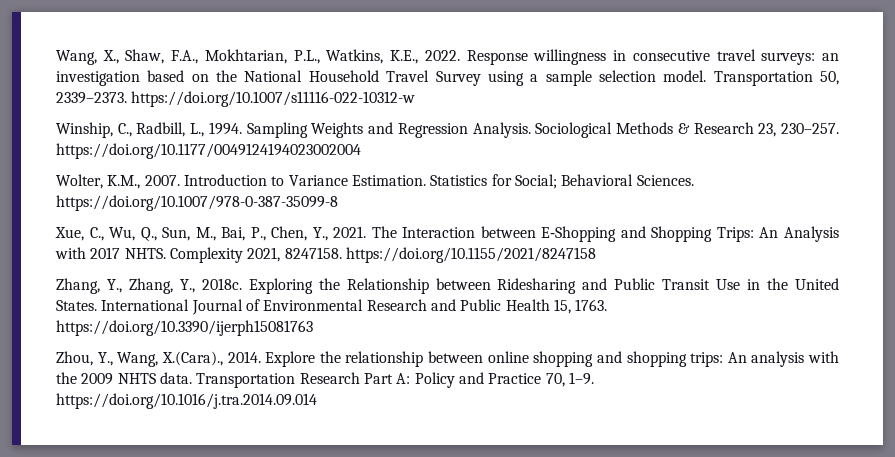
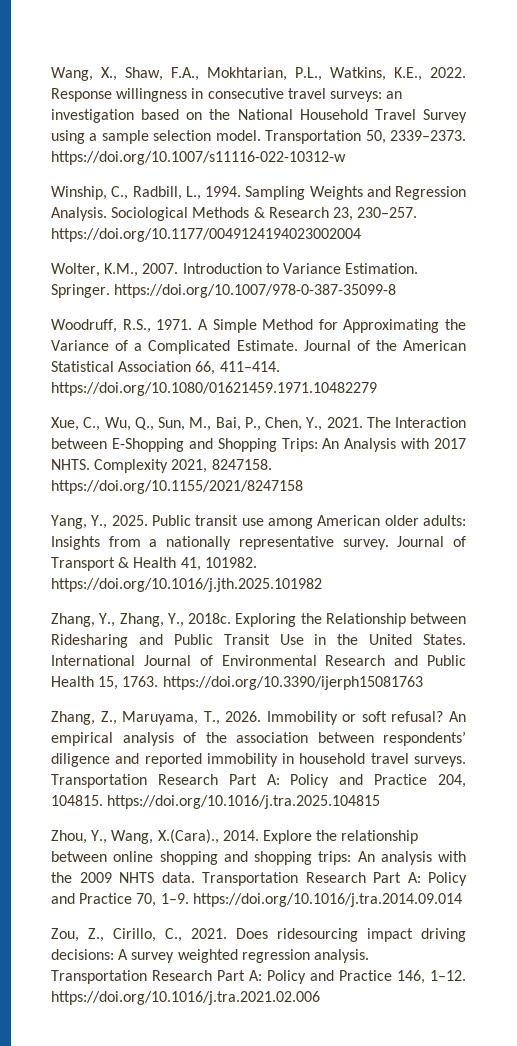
[430,174,694,189] [56,195,338,211] Statistics for Social; Behavioral Sciences. https://doi.org/10.1007/978-0-387-35099-8 -> [51,284,397,298] [51,319,466,333] [51,340,466,354] [51,361,280,375] [51,382,377,396] Springer. https://doi.org/10.1007/978-0-387-35099-8 // Woodruff, R.S., 1971. A Simple Method for Approximating the Variance of a Complicated Estimate. Journal of the American Statistical Association 66, 411–414. https://doi.org/10.1080/01621459.1971.10482279
(596, 255) none -> [51,515,466,529] [51,536,466,550] [51,557,257,571] [51,578,322,592] // Yang, Y., 2025. Public transit use among American older adults: Insights from a nationally representative survey. Journal of Transport & Health 41, 101982. https://doi.org/10.1016/j.jth.2025.101982
(313, 328) none -> [51,711,466,725] [51,731,466,746] [51,753,466,767] [51,774,466,788] [51,795,381,809] // Zhang, Z., Maruyama, T., 2026. Immobility or soft refusal? An empirical analysis of the association between respondents’ diligence and reported immobility in household travel surveys. Transportation Research Part A: Policy and Practice 204, 104815. https://doi.org/10.1016/j.tra.2025.104815
(317, 401) none -> [51,928,466,942] [51,949,369,963] [51,970,466,984] [51,991,320,1005] // Zou, Z., Cirillo, C., 2021. Does ridesourcing impact driving decisions: A survey weighted regression analysis. Transportation Research Part A: Policy and Practice 146, 1–12. https://doi.org/10.1016/j.tra.2021.02.006

